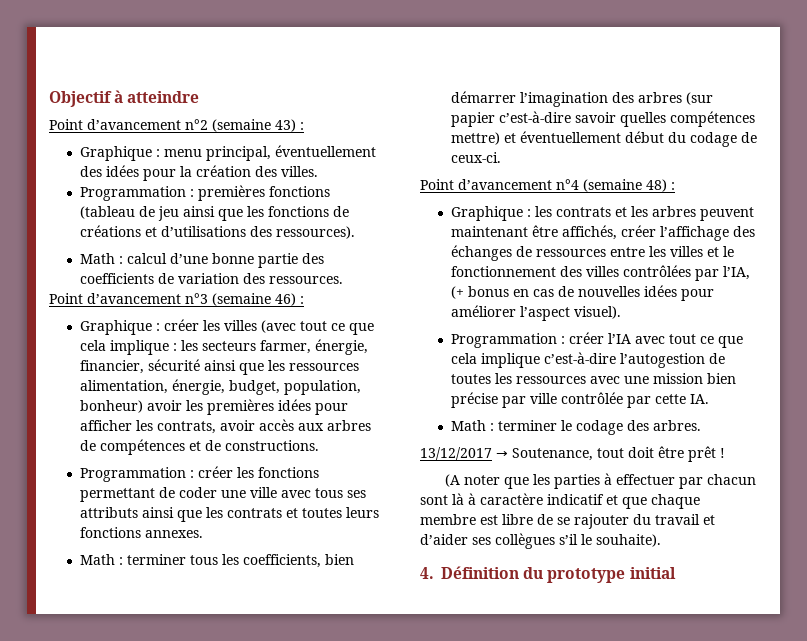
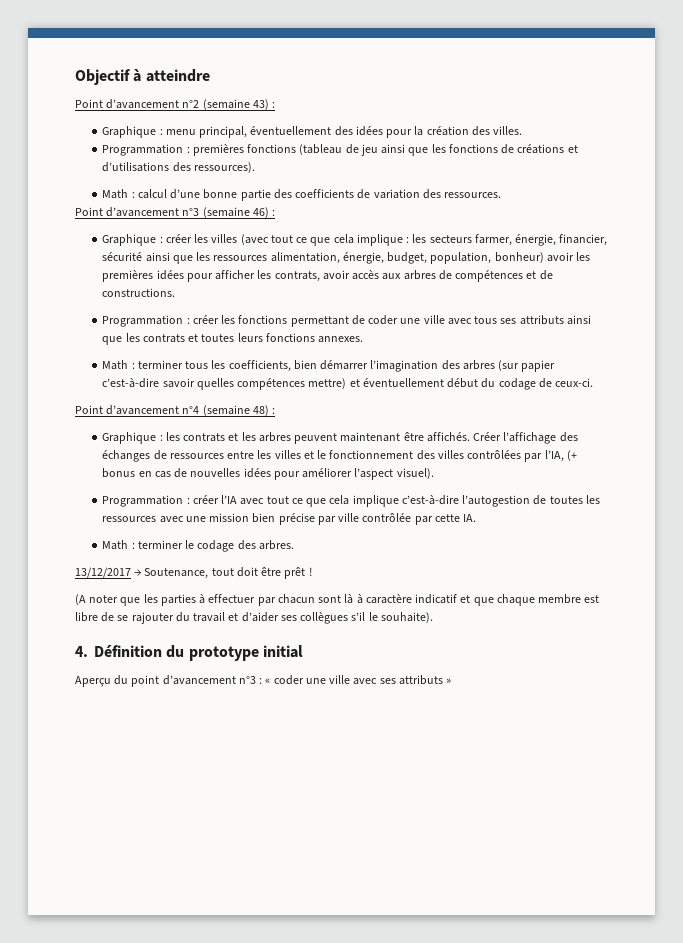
[561,225,656,240] affichés, créer -> [426,432,502,442] affichés. Créer
(676, 573) none -> [75,675,452,687] // Aperçu du point d’avancement n°3 : « coder une ville avec ses attributs »

